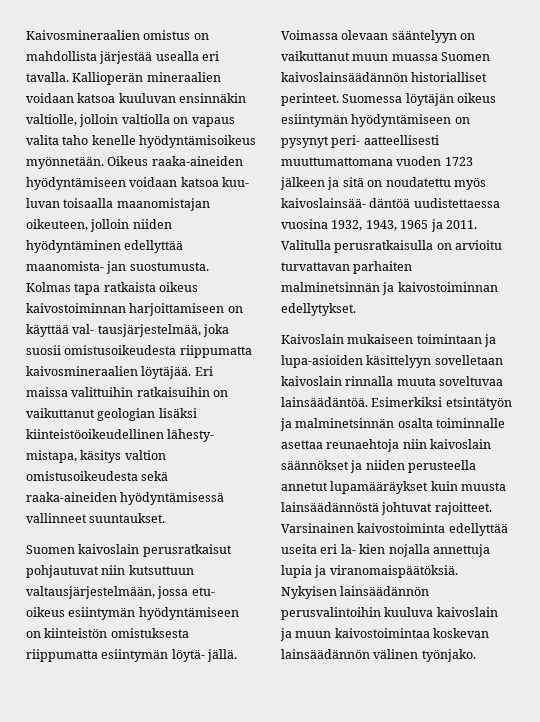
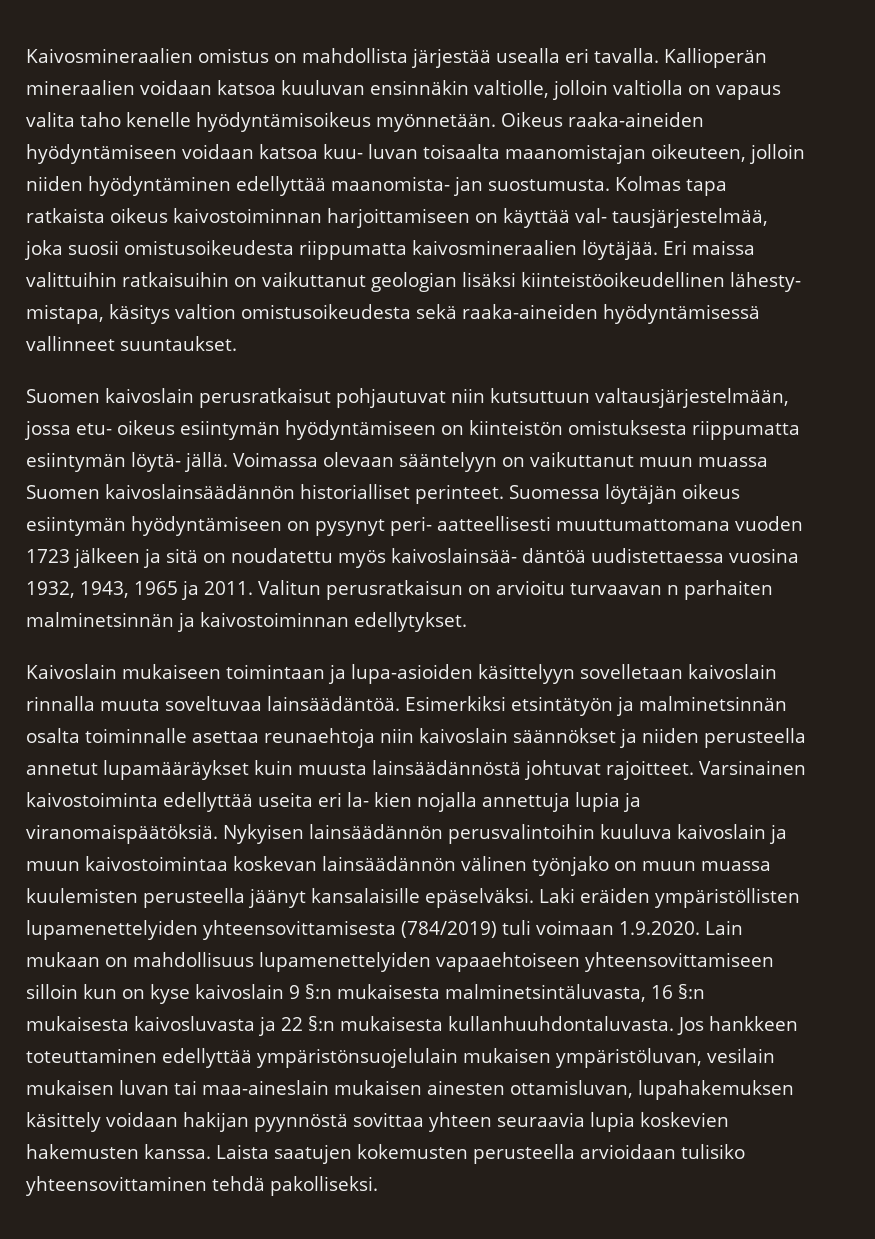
[63,198,114,208] toisaalla -> [423,144,500,159] toisaalta
[281,240,503,253] [281,262,350,271] Valitulla perusratkaisulla on arvioitu turvattavan -> [258,580,679,600] Valitun perusratkaisun on arvioitu turvaavan n
[421,649,476,662] työnjako. -> [532,856,771,876] [26,888,800,908] [26,920,743,940] [26,952,774,972] [26,984,705,1004] [26,1016,798,1036] [26,1048,775,1068] [26,1080,794,1100] [26,1112,729,1132] [26,1144,745,1164] [26,1176,378,1196] työnjako on muun muassa kuulemisten perusteella jäänyt kansalaisille epäselväksi. Laki eräiden ympäristöllisten lupamenettelyiden yhteensovittamisesta (784/2019) tuli voimaan 1.9.2020. Lain mukaan on mahdollisuus lupamenettelyiden vapaaehtoiseen yhteensovittamiseen silloin kun on kyse kaivoslain 9 §:n mukaisesta malminetsintäluvasta, 16 §:n mukaisesta kaivosluvasta ja 22 §:n mukaisesta kullanhuuhdontaluvasta. Jos hankkeen toteuttaminen edellyttää ympäristönsuojelulain mukaisen ympäristöluvan, vesilain mukaisen luvan tai maa-aineslain mukaisen ainesten ottamisluvan, lupahakemuksen käsittely voidaan hakijan pyynnöstä sovittaa yhteen seuraavia lupia koskevien hakemusten kanssa. Laista saatujen kokemusten perusteella arvioidaan tulisiko yhteensovittaminen tehdä pakolliseksi.

